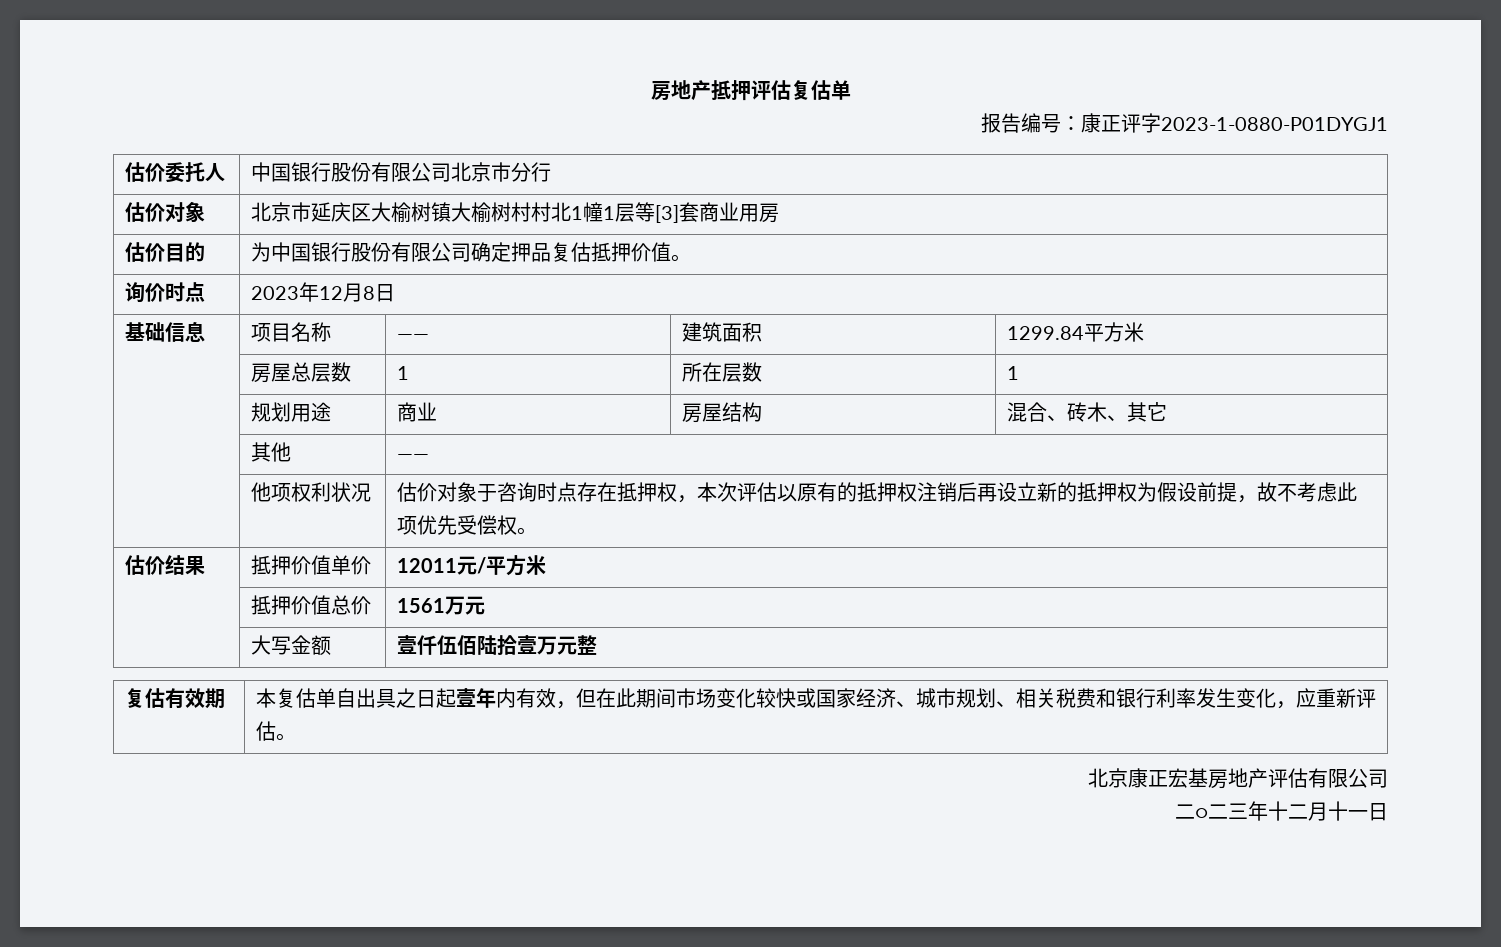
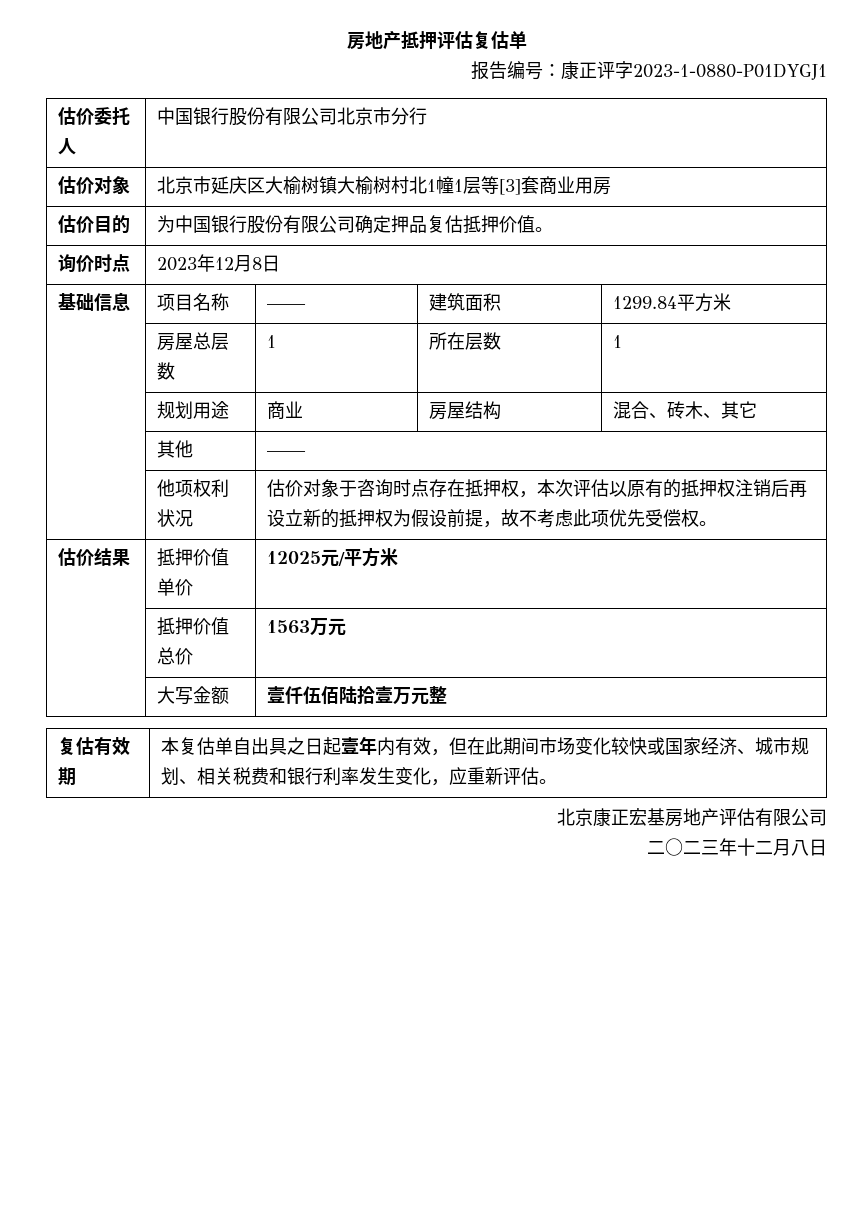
[530,202,551,222] 村 -> (410, 185) none
[396,558,457,573] 12011 -> [267,551,322,564] 12025
[396,598,445,613] 1561 -> [267,620,311,634] 1563
[1328,801,1368,821] 十一 -> [791,840,809,856] 八

